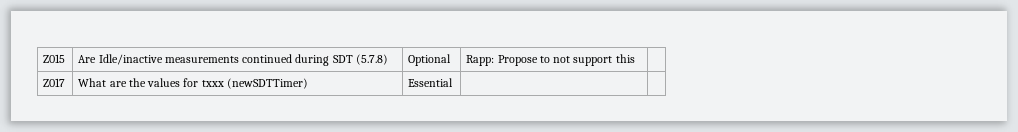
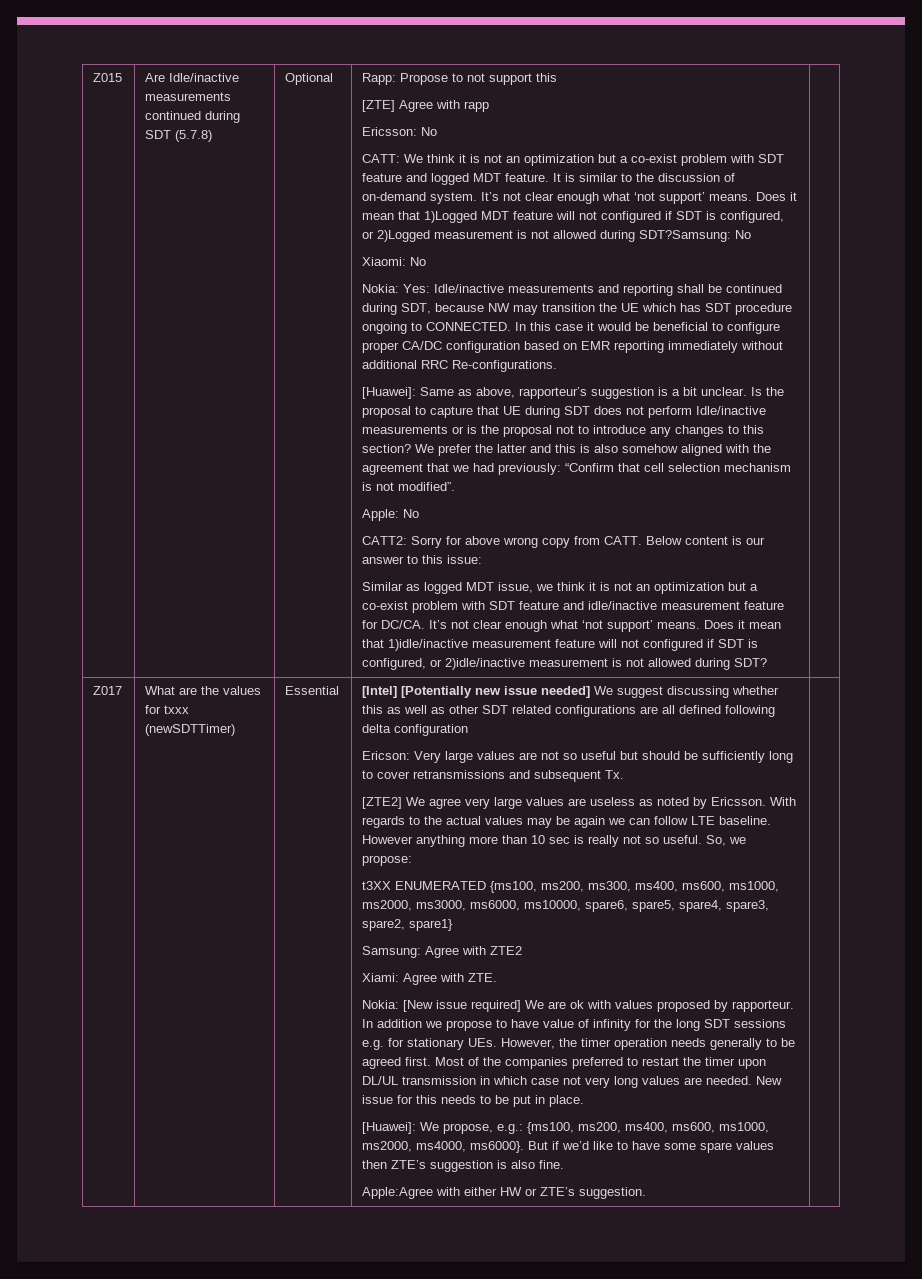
(635, 58) none -> [362,100,490,112] [362,127,438,136] [362,154,785,166] [362,173,736,185] [362,192,798,204] [362,211,785,223] [362,230,752,242] [362,257,427,266] [362,284,783,296] [362,303,793,315] [362,322,781,334] [362,341,784,353] [362,360,558,372] [362,387,785,399] [362,406,767,418] [362,425,765,437] [362,444,772,456] [362,463,792,475] [362,482,456,491] [362,509,420,521] [362,536,766,548] [362,555,483,564] [362,582,759,594] [362,601,785,613] [362,620,782,632] [362,639,759,651] [362,658,768,670] // [ZTE] Agree with rapp // Ericsson: No // CATT: We think it is not an optimization but a co-exist problem with SDT feature and logged MDT feature. It is similar to the discussion of on-demand system. It’s not clear enough what ‘not support’ means. Does it mean that 1)Logged MDT feature will not configured if SDT is configured, or 2)Logged measurement is not allowed during SDT?Samsung: No // Xiaomi: No // Nokia: Yes: Idle/inactive measurements and reporting shall be continued during SDT, because NW may transition the UE which has SDT procedure ongoing to CONNECTED. In this case it would be beneficial to configure proper CA/DC configuration based on EMR reporting immediately without additional RRC Re-configurations. // [Huawei]: Same as above, rapporteur’s suggestion is a bit unclear. Is the proposal to capture that UE during SDT does not perform Idle/inactive measurements or is the proposal not to introduce any changes to this section? We prefer the latter and this is also somehow aligned with the agreement that we had previously: “Confirm that cell selection mechanism is not modified”. // Apple: No // CATT2: Sorry for above wrong copy from CATT. Below content is our answer to this issue: // Similar as logged MDT issue, we think it is not an optimization but a co-exist problem with SDT feature and idle/inactive measurement feature for DC/CA. It’s not clear enough what ‘not support’ means. Does it mean that 1)idle/inactive measurement feature will not configured if SDT is configured, or 2)idle/inactive measurement is not allowed during SDT?
(454, 82) none -> [362,686,780,698] [362,705,776,717] [362,724,469,736] [362,751,794,763] [362,770,625,782] [362,797,797,809] [362,816,772,828] [362,835,747,847] [362,855,413,866] [362,881,780,893] [362,900,770,912] [362,919,454,931] [362,946,523,958] [362,973,498,985] [362,1000,795,1012] [362,1019,787,1031] [362,1038,796,1050] [362,1057,767,1069] [362,1076,783,1088] [362,1095,585,1107] [362,1122,770,1134] [362,1141,775,1153] [362,1160,565,1172] [362,1187,647,1199] [Intel] [Potentially new issue needed] We suggest discussing whether this as well as other SDT related configurations are all defined following delta configuration // Ericson: Very large values are not so useful but should be sufficiently long to cover retransmissions and subsequent Tx. // [ZTE2] We agree very large values are useless as noted by Ericsson. With regards to the actual values may be again we can follow LTE baseline. However anything more than 10 sec is really not so useful. So, we propose: // t3XX ENUMERATED {ms100, ms200, ms300, ms400, ms600, ms1000, ms2000, ms3000, ms6000, ms10000, spare6, spare5, spare4, spare3, spare2, spare1} // Samsung: Agree with ZTE2 // Xiami: Agree with ZTE. // Nokia: [New issue required] We are ok with values proposed by rapporteur. In addition we propose to have value of infinity for the long SDT sessions e.g. for stationary UEs. However, the timer operation needs generally to be agreed first. Most of the companies preferred to restart the timer upon DL/UL transmission in which case not very long values are needed. New issue for this needs to be put in place. // [Huawei]: We propose, e.g.: {ms100, ms200, ms400, ms600, ms1000, ms2000, ms4000, ms6000}. But if we’d like to have some spare values then ZTE’s suggestion is also fine. // Apple:Agree with either HW or ZTE’s suggestion.

